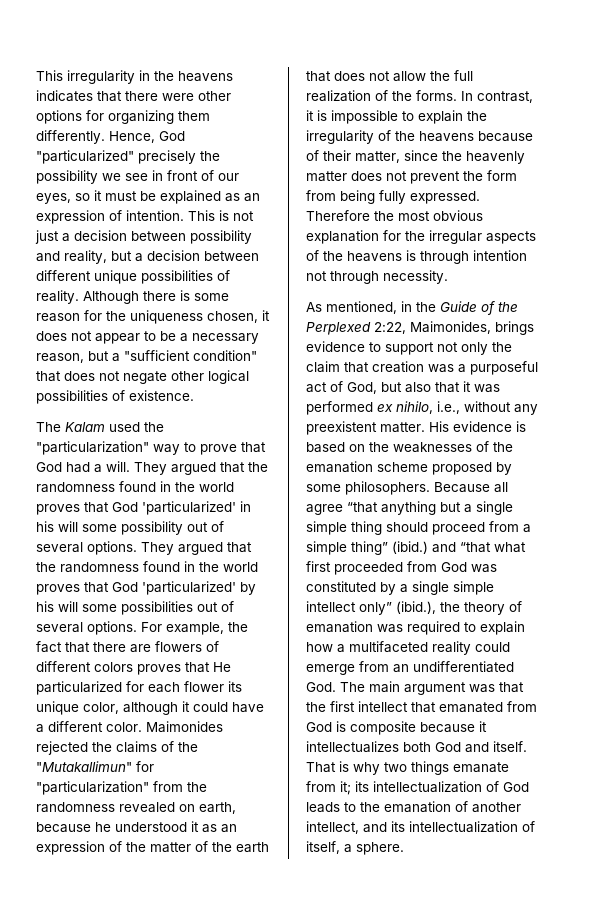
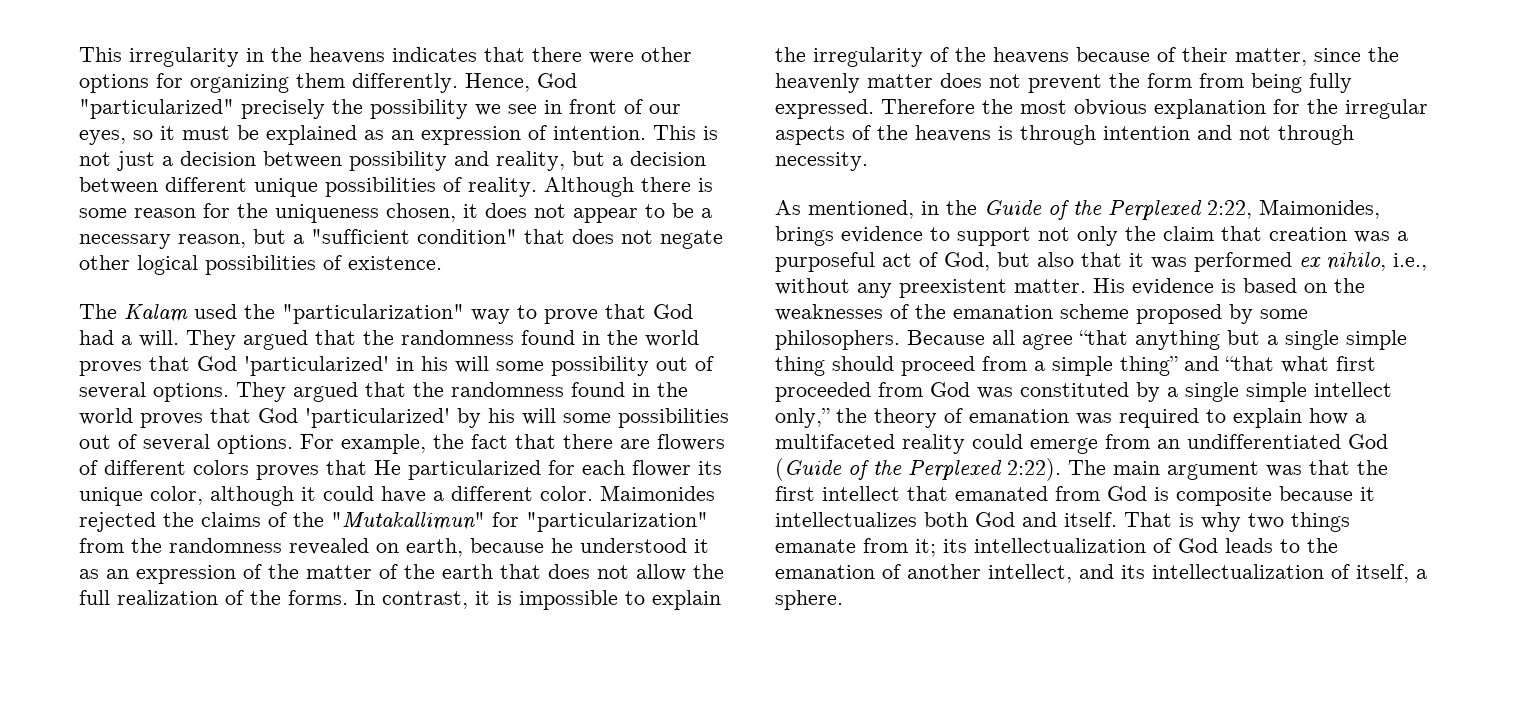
(527, 255) none -> [1197,125,1232,140] and
[392,541,428,554] (ibid.) -> (1178, 366) none
[359,601,436,615] only” (ibid.), -> [775,408,830,428] only,”
[306,682,336,692] God. -> [1348,434,1388,449] [775,458,1061,481] God (Guide of the Perplexed 2:22).

